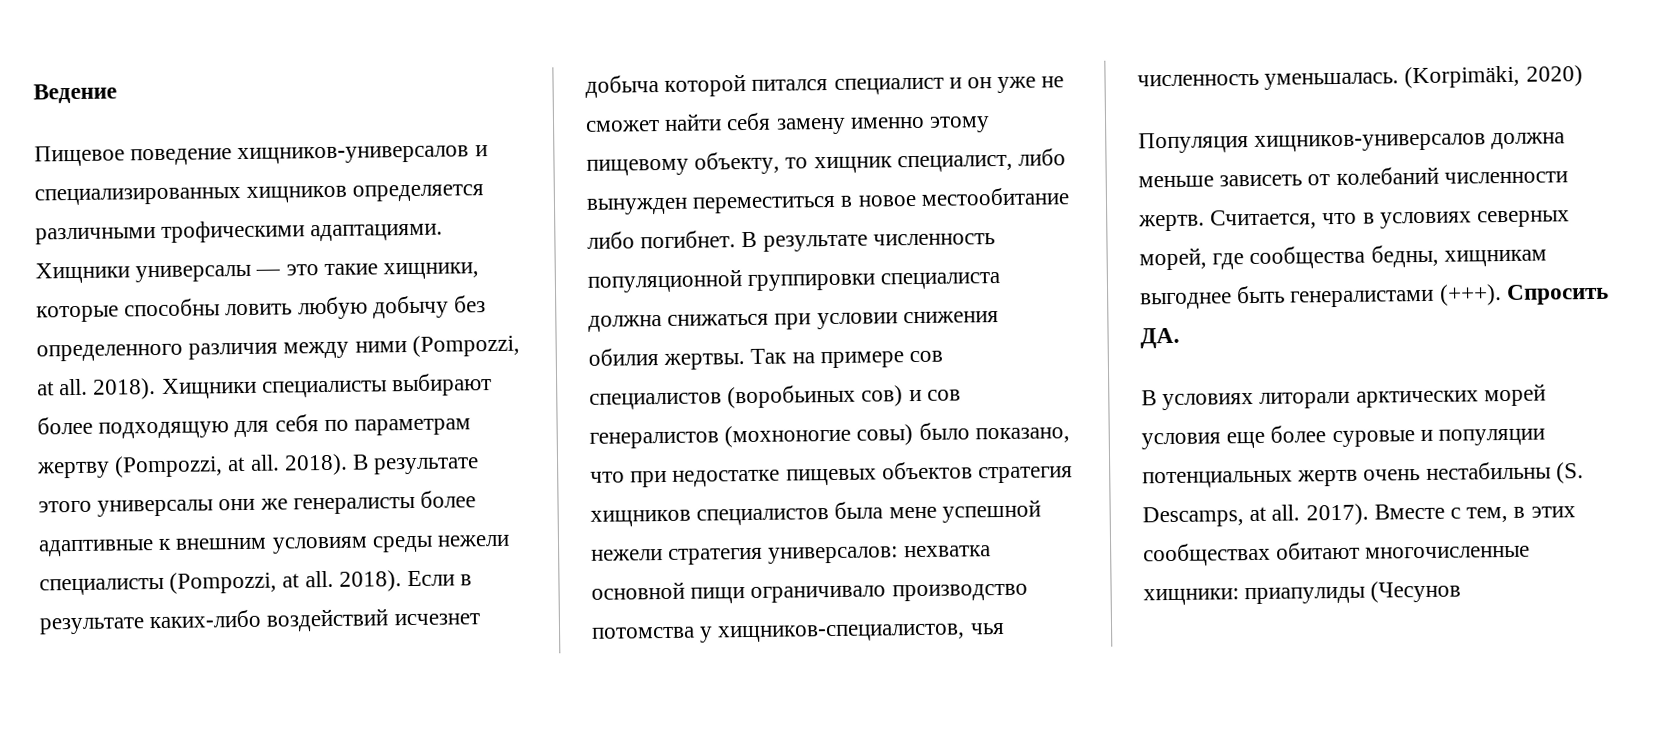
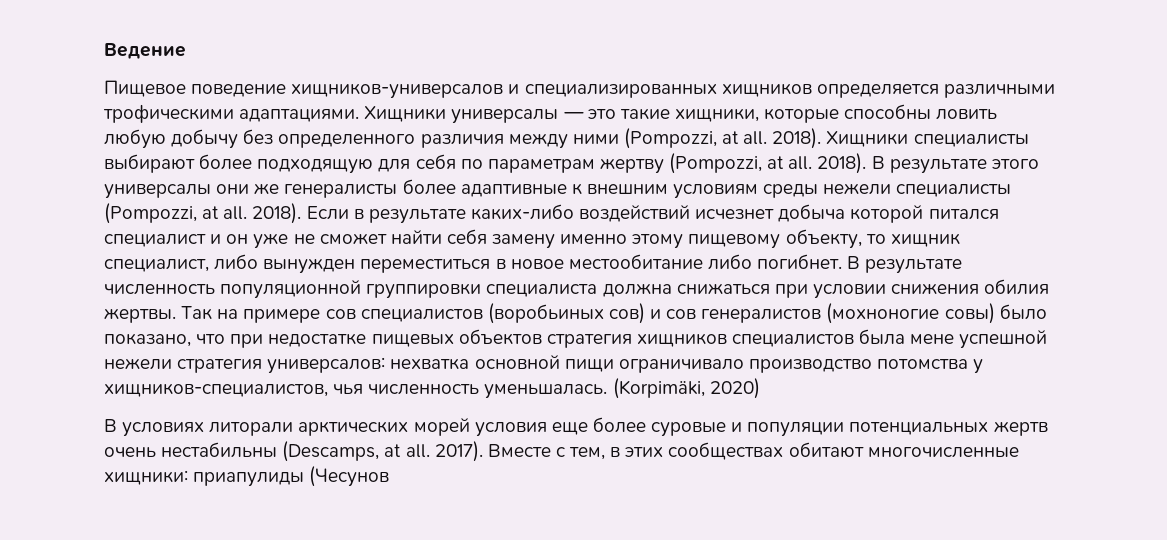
[1138,132,1566,154] [1138,166,1568,188] [1138,209,1571,232] [1139,244,1547,271] [1140,283,1609,310] [1140,327,1180,349] // Популяция хищников-универсалов должна меньше зависеть от колебаний численности жертв. Считается, что в условиях северных морей, где сообщества бедны, хищникам выгоднее быть генералистами (+++). Спросить ДА. -> (760, 388) none
[1555,462,1584,484] [1142,506,1244,528] (S. Descamps, -> [282,441,380,462] (Descamps,

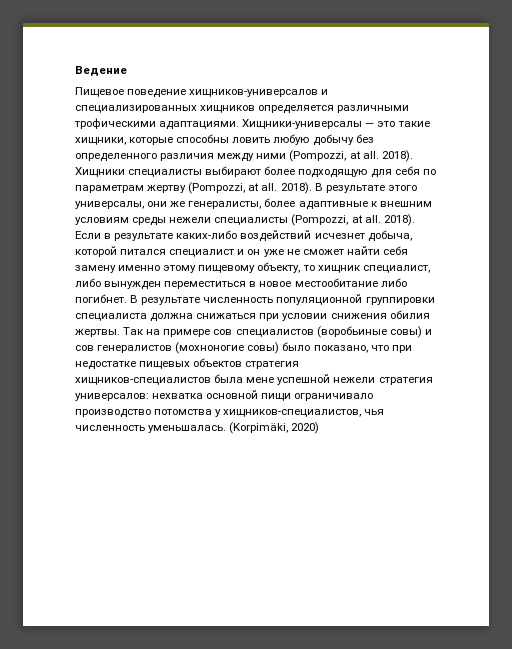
[364,106,559,124] Хищники универсалы -> [242,119,363,129] Хищники-универсалы
[104,184,211,199] универсалы -> [75,201,144,209] универсалы,
[284,184,398,198] генералисты -> [188,201,262,209] генералисты,
[778,204,846,222] добыча -> [367,230,412,242] добыча,
[487,303,645,324] (воробьиных сов) -> [316,326,422,338] (воробьиные совы)
[636,333,855,347] хищников специалистов -> [75,377,211,385] хищников-специалистов
[104,417,1048,437] [104,441,1019,462] [104,466,390,487] // В условиях литорали арктических морей условия еще более суровые и популяции потенциальных жертв очень нестабильны (Descamps, at all. 2017). Вместе с тем, в этих сообществах обитают многочисленные хищники: приапулиды (Чесунов -> (320, 428) none

